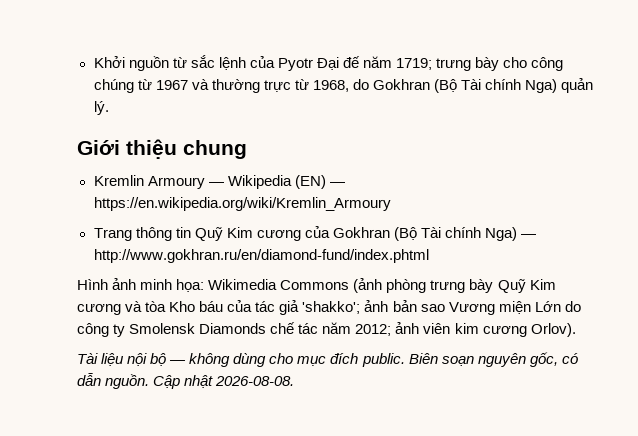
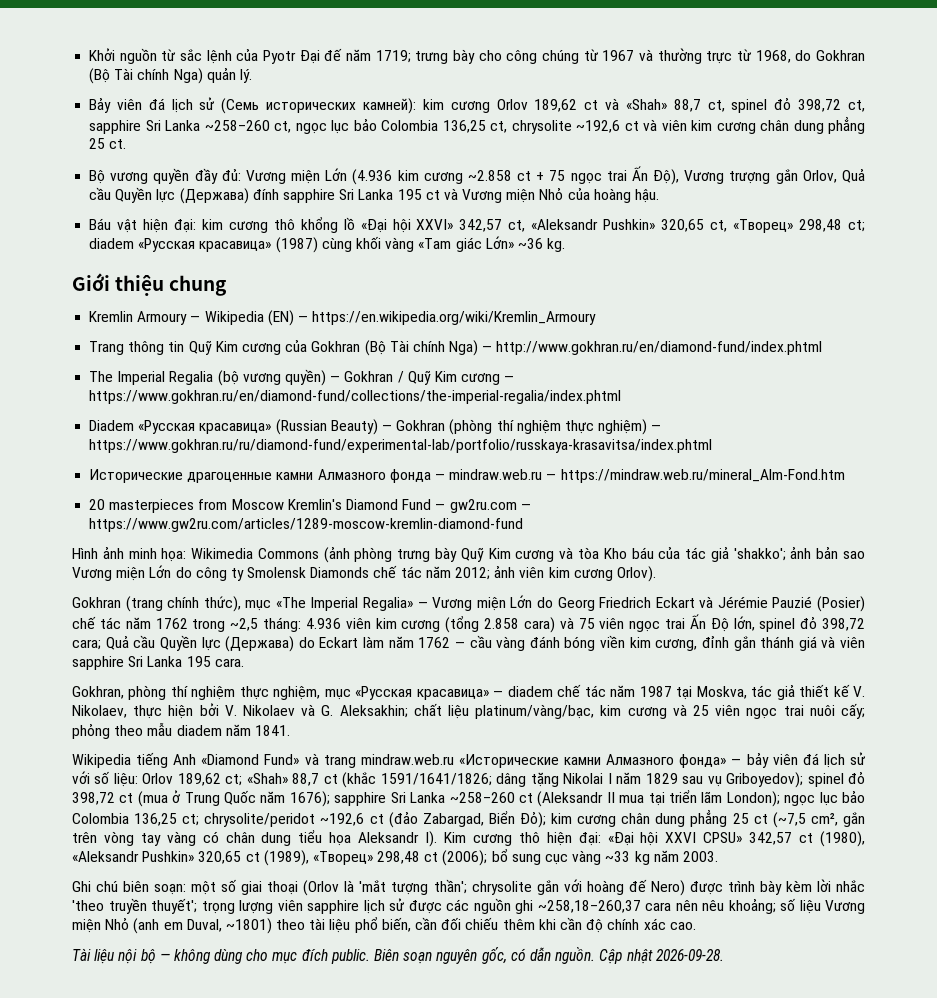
(109, 108) none -> [89,97,865,114] [89,116,865,134] [89,138,127,149] [89,166,865,185] [89,187,660,204] [89,217,865,233] [89,236,566,253] // Bảy viên đá lịch sử (Семь исторических камней): kim cương Orlov 189,62 ct và «Shah» 88,7 ct, spinel đỏ 398,72 ct, sapphire Sri Lanka ~258–260 ct, ngọc lục bảo Colombia 136,25 ct, chrysolite ~192,6 ct và viên kim cương chân dung phẳng 25 ct. // Bộ vương quyền đầy đủ: Vương miện Lớn (4.936 kim cương ~2.858 ct + 75 ngọc trai Ấn Độ), Vương trượng gắn Orlov, Quả cầu Quyền lực (Держава) đính sapphire Sri Lanka 195 ct và Vương miện Nhỏ của hoàng hậu. // Báu vật hiện đại: kim cương thô khổng lồ «Đại hội XXVI» 342,57 ct, «Aleksandr Pushkin» 320,65 ct, «Творец» 298,48 ct; diadem «Русская красавица» (1987) cùng khối vàng «Tam giác Lớn» ~36 kg.
(429, 256) none -> [89,369,515,386] [89,390,622,404] [89,419,662,435] [89,439,713,453] [89,469,845,483] [89,499,531,513] [89,518,524,532] // The Imperial Regalia (bộ vương quyền) — Gokhran / Quỹ Kim cương — https://www.gokhran.ru/en/diamond-fund/collections/the-imperial-regalia/index.phtml // Diadem «Русская красавица» (Russian Beauty) — Gokhran (phòng thí nghiệm thực nghiệm) — https://www.gokhran.ru/ru/diamond-fund/experimental-lab/portfolio/russkaya-krasavitsa/index.phtml // Исторические драгоценные камни Алмазного фонда — mindraw.web.ru — https://mindraw.web.ru/mineral_Alm-Fond.htm // 20 masterpieces from Moscow Kremlin's Diamond Fund — gw2ru.com — https://www.gw2ru.com/articles/1289-moscow-kremlin-diamond-fund
(576, 330) none -> [72,595,865,612] [72,614,866,633] [72,635,865,652] [72,656,244,670] [72,684,866,700] [72,703,866,719] [72,722,290,739] [72,752,867,768] [72,771,866,788] [72,790,865,807] [72,809,865,828] [72,830,865,847] [72,849,718,866] [72,879,865,896] [72,898,865,914] [72,917,696,934] // Gokhran (trang chính thức), mục «The Imperial Regalia» — Vương miện Lớn do Georg Friedrich Eckart và Jérémie Pauzié (Posier) chế tác năm 1762 trong ~2,5 tháng: 4.936 viên kim cương (tổng 2.858 cara) và 75 viên ngọc trai Ấn Độ lớn, spinel đỏ 398,72 cara; Quả cầu Quyền lực (Держава) do Eckart làm năm 1762 — cầu vàng đánh bóng viền kim cương, đỉnh gắn thánh giá và viên sapphire Sri Lanka 195 cara. // Gokhran, phòng thí nghiệm thực nghiệm, mục «Русская красавица» — diadem chế tác năm 1987 tại Moskva, tác giả thiết kế V. Nikolaev, thực hiện bởi V. Nikolaev và G. Aleksakhin; chất liệu platinum/vàng/bạc, kim cương và 25 viên ngọc trai nuôi cấy; phỏng theo mẫu diadem năm 1841. // Wikipedia tiếng Anh «Diamond Fund» và trang mindraw.web.ru «Исторические камни Алмазного фонда» — bảy viên đá lịch sử với số liệu: Orlov 189,62 ct; «Shah» 88,7 ct (khắc 1591/1641/1826; dâng tặng Nikolai I năm 1829 sau vụ Griboyedov); spinel đỏ 398,72 ct (mua ở Trung Quốc năm 1676); sapphire Sri Lanka ~258–260 ct (Aleksandr II mua tại triển lãm London); ngọc lục bảo Colombia 136,25 ct; chrysolite/peridot ~192,6 ct (đảo Zabargad, Biển Đỏ); kim cương chân dung phẳng 25 ct (~7,5 cm², gắn trên vòng tay vàng có chân dung tiểu họa Aleksandr I). Kim cương thô hiện đại: «Đại hội XXVI CPSU» 342,57 ct (1980), «Aleksandr Pushkin» 320,65 ct (1989), «Творец» 298,48 ct (2006); bổ sung cục vàng ~33 kg năm 2003. // Ghi chú biên soạn: một số giai thoại (Orlov là 'mắt tượng thần'; chrysolite gắn với hoàng đế Nero) được trình bày kèm lời nhắc 'theo truyền thuyết'; trọng lượng viên sapphire lịch sử được các nguồn ghi ~258,18–260,37 cara nên nêu khoảng; số liệu Vương miện Nhỏ (anh em Duval, ~1801) theo tài liệu phổ biến, cần đối chiếu thêm khi cần độ chính xác cao.
[215,376,295,386] 2026-08-08. -> [655,949,724,961] 2026-09-28.

